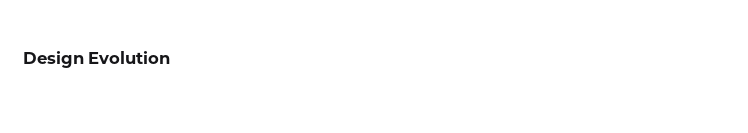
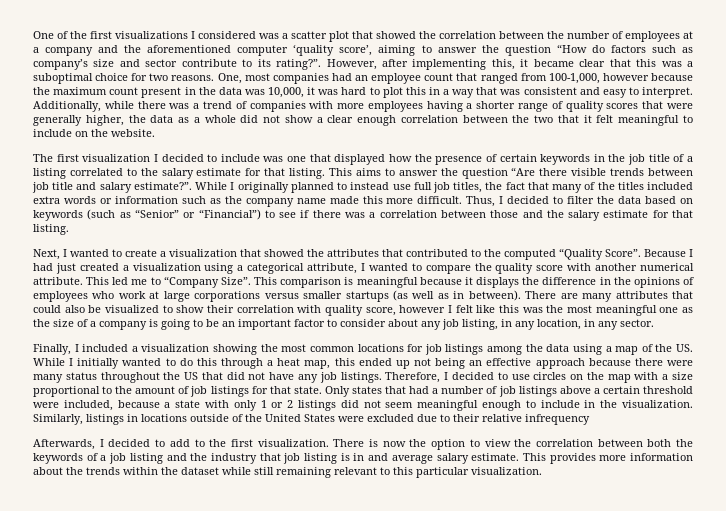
[23,51,171,68] Design Evolution -> [33,31,693,42] [33,44,693,56] [33,59,694,70] [33,73,694,84] [33,87,693,98] [33,101,693,112] [33,115,694,126] [33,129,155,137] [33,154,693,165] [33,167,694,179] [32,182,694,193] [33,196,694,207] [33,209,693,221] [33,224,69,235] [33,248,693,260] [33,263,695,274] [33,276,694,288] [33,290,694,302] [33,305,693,316] [33,319,654,330] [33,344,693,355] [33,358,693,369] [33,372,693,383] [33,386,693,397] [33,400,693,411] [33,414,590,425] [33,439,693,450] [33,453,693,464] [33,467,542,478] One of the first visualizations I considered was a scatter plot that showed the correlation between the number of employees at a company and the aforementioned computer ‘quality score’, aiming to answer the question “How do factors such as company’s size and sector contribute to its rating?”. However, after implementing this, it became clear that this was a suboptimal choice for two reasons. One, most companies had an employee count that ranged from 100-1,000, however because the maximum count present in the data was 10,000, it was hard to plot this in a way that was consistent and easy to interpret. Additionally, while there was a trend of companies with more employees having a shorter range of quality scores that were generally higher, the data as a whole did not show a clear enough correlation between the two that it felt meaningful to include on the website. // The first visualization I decided to include was one that displayed how the presence of certain keywords in the job title of a listing correlated to the salary estimate for that listing. This aims to answer the question “Are there visible trends between job title and salary estimate?”. While I originally planned to instead use full job titles, the fact that many of the titles included extra words or information such as the company name made this more difficult. Thus, I decided to filter the data based on keywords (such as “Senior” or “Financial”) to see if there was a correlation between those and the salary estimate for that listing. // Next, I wanted to create a visualization that showed the attributes that contributed to the computed “Quality Score”. Because I had just created a visualization using a categorical attribute, I wanted to compare the quality score with another numerical attribute. This led me to “Company Size”. This comparison is meaningful because it displays the difference in the opinions of employees who work at large corporations versus smaller startups (as well as in between). There are many attributes that could also be visualized to show their correlation with quality score, however I felt like this was the most meaningful one as the size of a company is going to be an important factor to consider about any job listing, in any location, in any sector. // Finally, I included a visualization showing the most common locations for job listings among the data using a map of the US. While I initially wanted to do this through a heat map, this ended up not being an effective approach because there were many status throughout the US that did not have any job listings. Therefore, I decided to use circles on the map with a size proportional to the amount of job listings for that state. Only states that had a number of job listings above a certain threshold were included, because a state with only 1 or 2 listings did not seem meaningful enough to include in the visualization. Similarly, listings in locations outside of the United States were excluded due to their relative infrequency // Afterwards, I decided to add to the first visualization. There is now the option to view the correlation between both the keywords of a job listing and the industry that job listing is in and average salary estimate. This provides more information about the trends within the dataset while still remaining relevant to this particular visualization.

